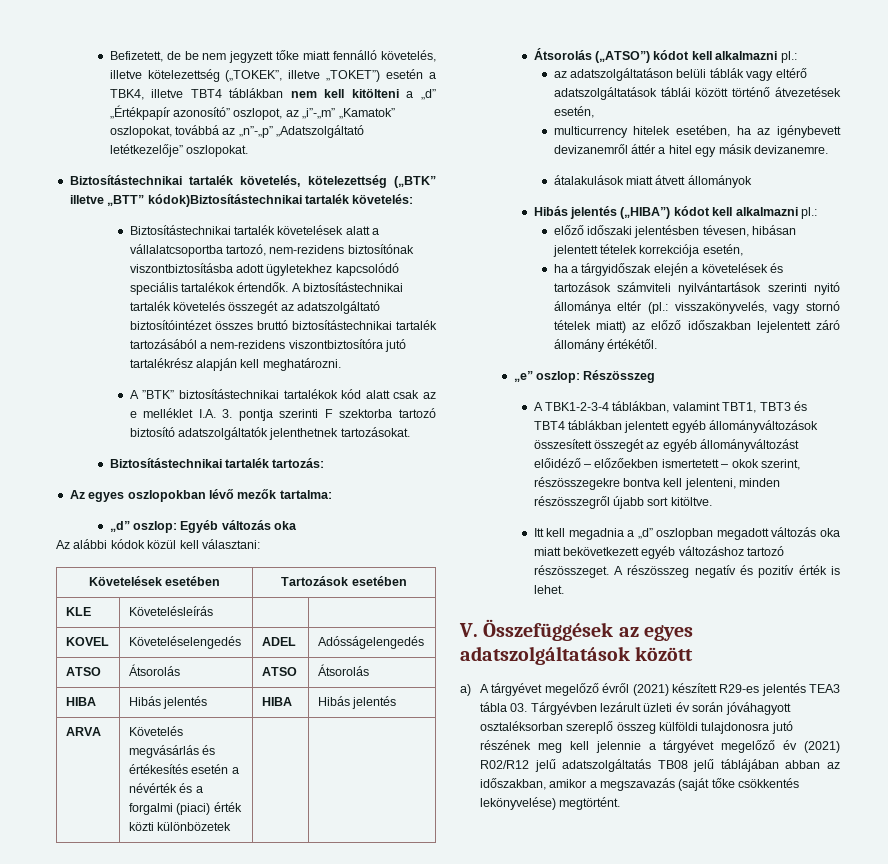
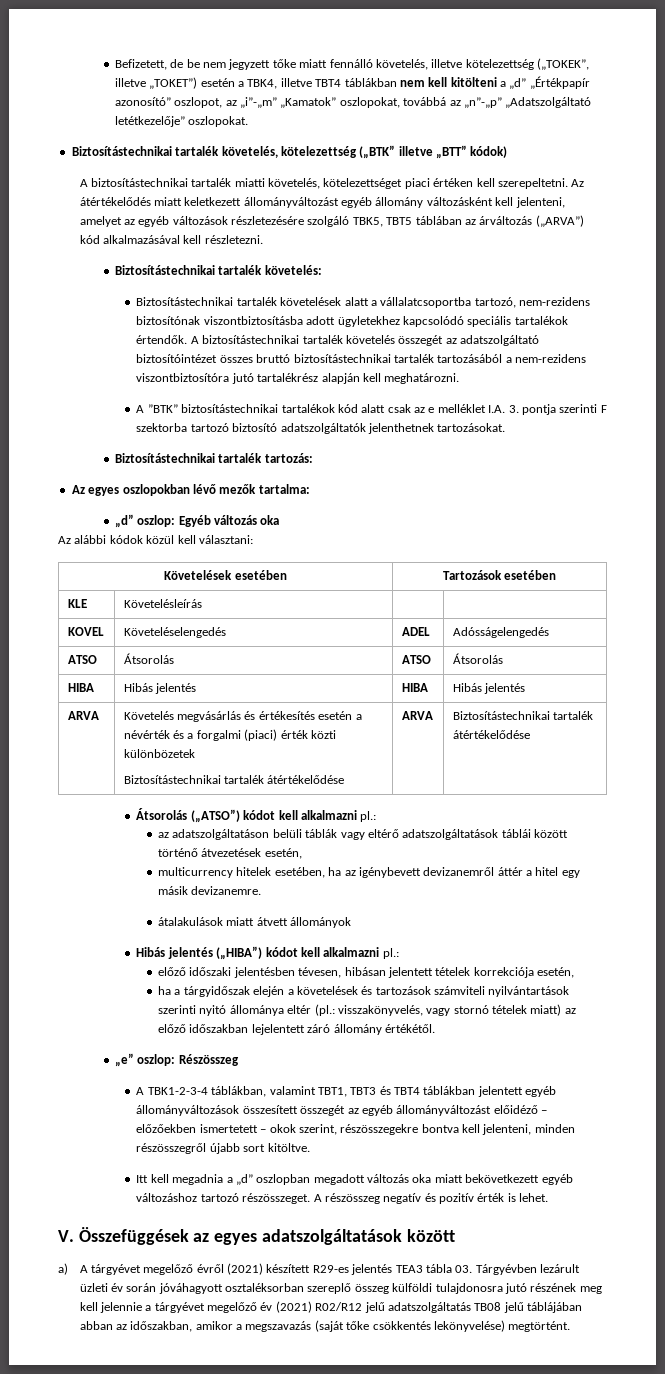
[147,194,302,207] kódok)Biztosítástechnikai -> [470,146,508,158] [79,178,585,189] [79,197,565,208] [79,215,584,227] [79,235,263,244] [114,265,215,275] kódok) // A biztosítástechnikai tartalék miatti követelés, kötelezettséget piaci értéken kell szerepeltetni. Az átértékelődés miatt keletkezett állományváltozást egyéb állomány változásként kell jelenteni, amelyet az egyéb változások részletezésére szolgáló TBK5, TBT5 táblában az árváltozás („ARVA”) kód alkalmazásával kell részletezni. // Biztosítástechnikai
(232, 826) | | -> [123,775,345,784] [401,711,433,720] [452,711,594,720] [452,730,530,739] // Biztosítástechnikai tartalék átértékelődése | ARVA | Biztosítástechnikai tartalék átértékelődése

